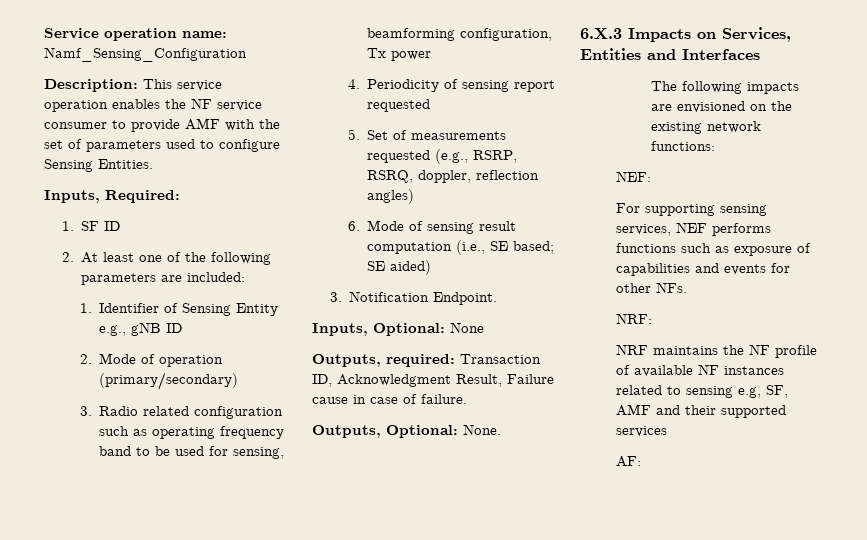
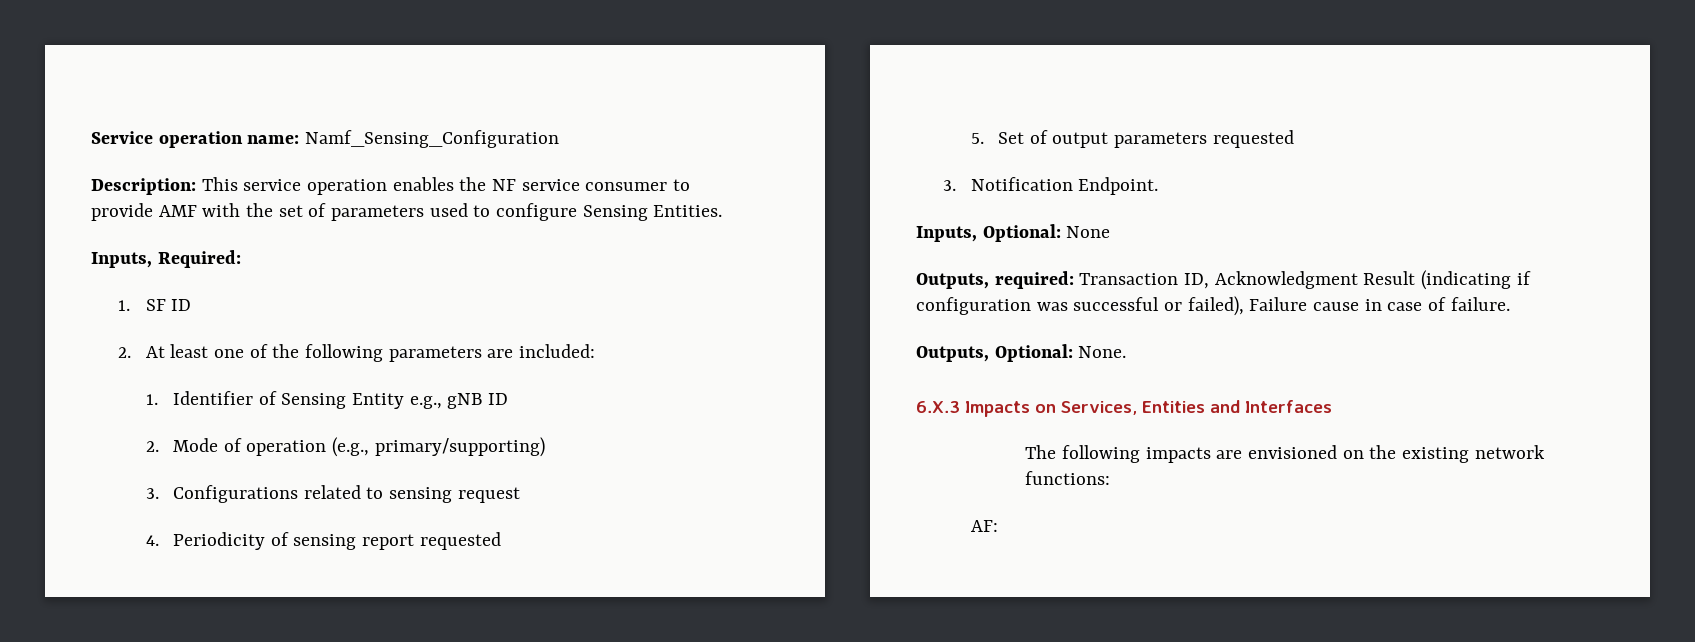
[98,372,238,390] [79,406,283,419] [98,426,284,439] [98,446,284,459] [366,28,552,41] [366,48,431,61] (primary/secondary) // 3. Radio related configuration such as operating frequency band to be used for sensing, beamforming configuration, Tx power -> [332,437,545,457] [145,485,520,503] (e.g., primary/supporting) // 3. Configurations related to sensing request
[410,131,506,140] [366,149,517,164] [366,170,539,183] [366,189,414,204] [347,220,516,234] [366,240,554,255] [366,260,431,275] measurements requested (e.g., RSRP, RSRQ, doppler, reflection angles) // 6. Mode of sensing result computation (i.e., SE based; SE aided) -> [1052,130,1294,148] output parameters requested
[456,374,502,387] Result, -> [1363,270,1531,290] [916,296,1244,316] Result (indicating if configuration was successful or failed),
[615,171,651,182] [615,203,767,216] [615,222,771,236] [615,243,811,256] [615,263,790,276] [615,282,687,293] [615,313,652,324] [615,344,817,358] [615,364,784,377] [615,385,788,398] [615,404,786,418] [615,426,667,437] // NEF: // For supporting sensing services, NEF performs functions such as exposure of capabilities and events for other NFs. // NRF: // NRF maintains the NF profile of available NF instances related to sensing e.g, SF, AMF and their supported services -> (1111, 478) none

